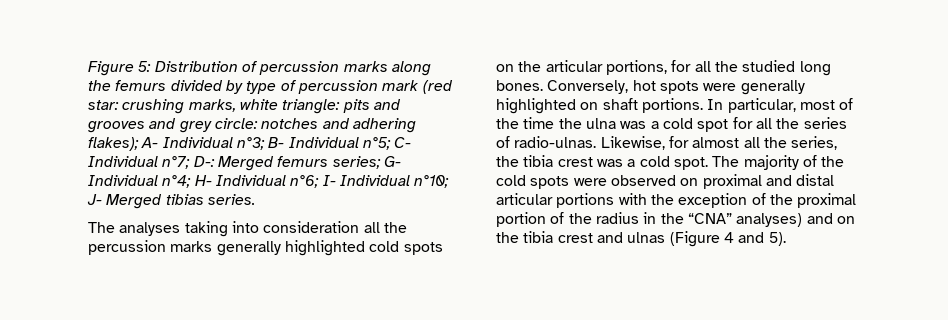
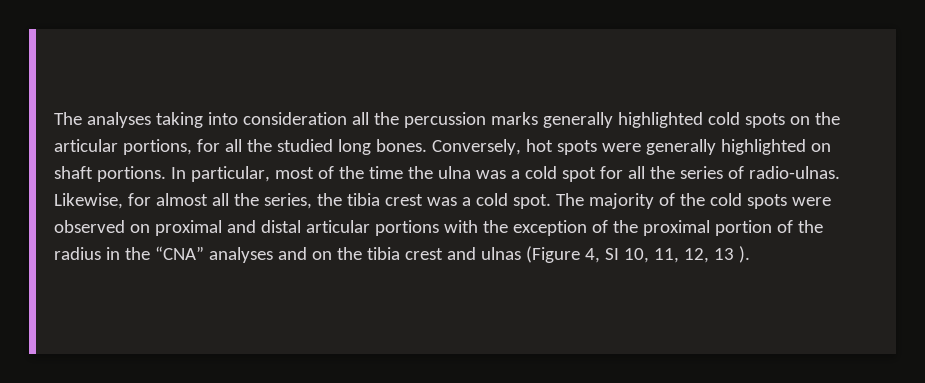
[88,61,431,76] [88,80,453,94] [88,99,401,114] [87,118,416,133] [88,137,412,151] [88,156,401,171] [88,175,450,188] [87,194,255,209] Figure 5: Distribution of percussion marks along the femurs divided by type of percussion mark (red star: crushing marks, white triangle: pits and grooves and grey circle: notches and adhering flakes); A- Individual n°3; B- Individual n°5; C- Individual n°7; D-: Merged femurs series; G- Individual n°4; H- Individual n°6; I- Individual n°10; J- Merged tibias series. // -> (54, 118) none
[736,213,803,227] analyses) -> [208,247,273,263] analyses
[723,232,786,246] 4 and 5). -> [584,246,750,263] 4, SI 10, 11, 12, 13 ).

